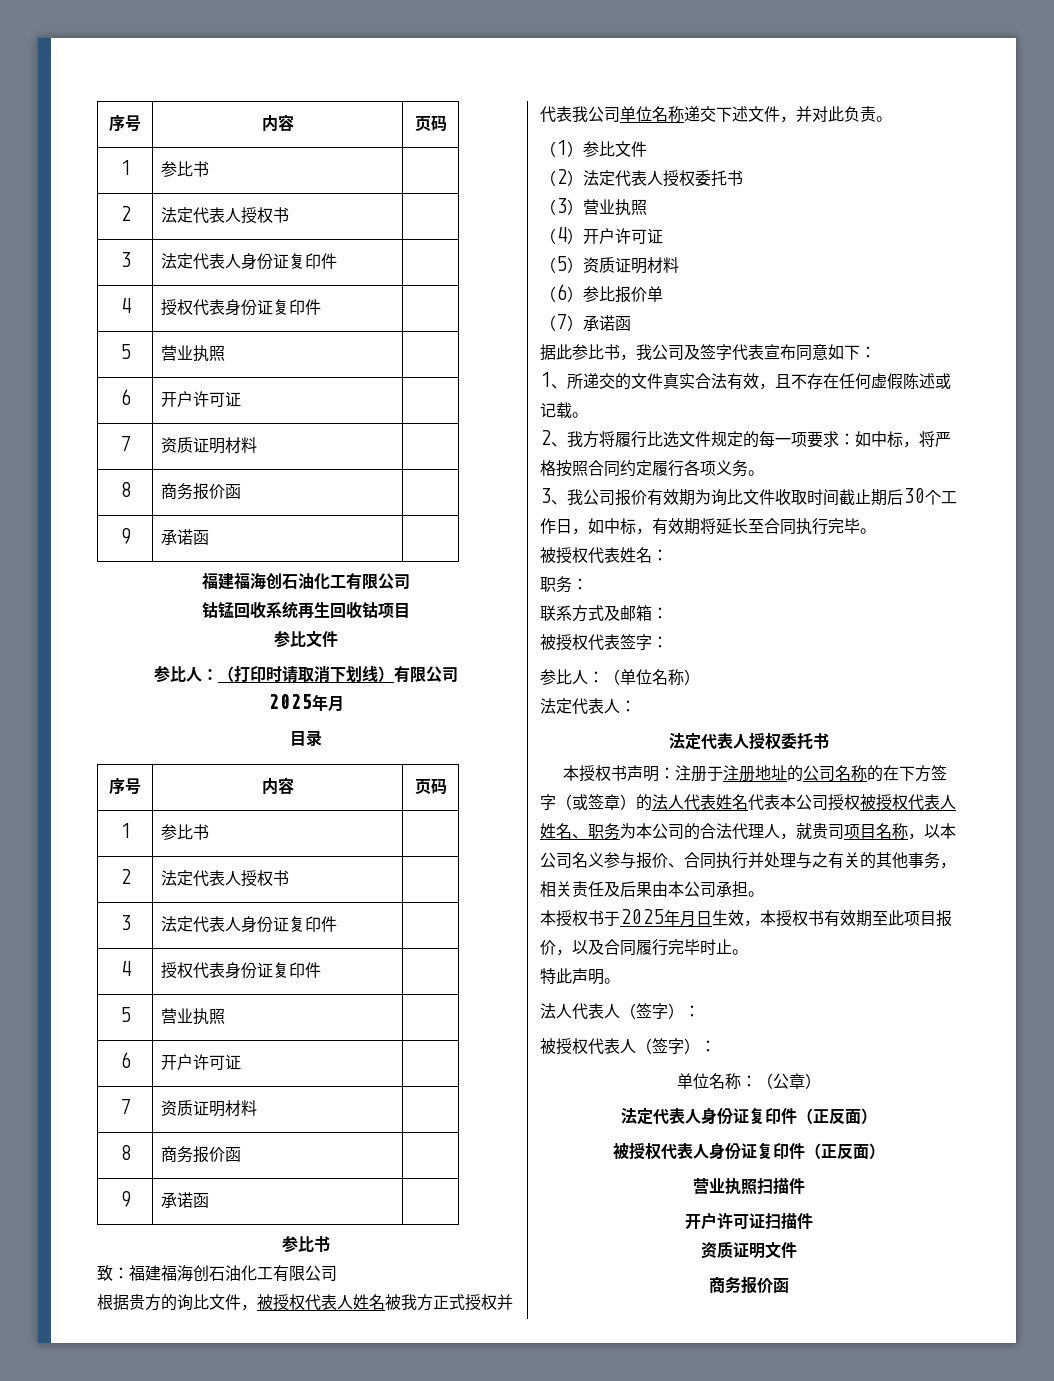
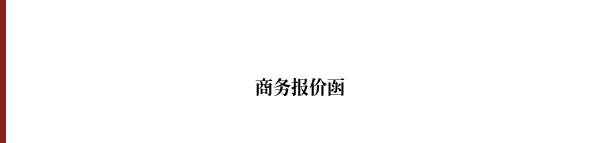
[109,115,141,132] [261,114,294,132] [414,115,447,132] [119,160,131,175] [160,161,209,177] [119,206,131,221] [160,207,289,224] [119,252,131,267] [160,253,337,270] [119,298,131,313] [160,299,321,316] [119,344,131,359] [160,345,225,362] [119,389,131,405] [160,391,241,407] [119,436,131,451] [160,437,257,454] [119,482,131,497] [160,483,241,500] [119,528,131,544] [160,529,209,545] [201,573,410,590] [201,601,410,619] [273,631,338,648] [153,665,458,683] [267,694,344,712] [289,730,322,747] [109,778,141,795] [261,777,294,795] [414,778,447,795] [119,823,131,838] [160,824,209,840] [119,869,131,884] [160,870,289,887] [119,915,131,930] [160,916,337,933] [119,961,131,976] [160,962,321,979] [119,1007,131,1022] [160,1008,225,1025] [119,1052,131,1068] [160,1054,241,1070] [119,1099,131,1114] [160,1100,257,1117] [119,1145,131,1160] [160,1146,241,1163] [119,1191,131,1207] [160,1192,209,1208] [281,1236,330,1253] [97,1265,337,1282] [97,1294,513,1311] [540,106,892,123] [540,140,647,157] [540,169,743,187] [540,198,647,216] [540,227,663,244] [540,256,679,274] [540,284,663,303] [540,314,631,331] [540,344,876,361] [540,372,951,390] [540,402,588,419] [540,430,951,448] [540,460,764,477] [540,488,957,506] [540,518,876,535] [540,547,668,564] [540,576,588,593] [540,605,668,622] [540,634,668,651] [540,669,700,685] [540,698,636,715] [668,732,829,750] [563,765,948,782] [540,794,956,811] [540,823,956,840] [540,852,956,869] [540,881,764,897] [540,909,952,927] [540,939,748,956] [540,968,620,985] [540,1003,700,1020] [540,1038,716,1055] [676,1073,821,1089] [620,1107,877,1125] [612,1142,885,1160] [692,1177,805,1195] [684,1212,813,1230] [700,1241,797,1259] 序号 | 内容 | 页码 // 1 | 参比书 | // 2 | 法定代表人授权书 | // 3 | 法定代表人身份证复印件 | // 4 | 授权代表身份证复印件 | // 5 | 营业执照 | // 6 | 开户许可证 | // 7 | 资质证明材料 | // 8 | 商务报价函 | // 9 | 承诺函 | // 福建福海创石油化工有限公司 // 钴锰回收系统再生回收钴项目 // 参比文件 // 参比人：（打印时请取消下划线）有限公司 // 2025年月 // 目录 // 序号 | 内容 | 页码 // 1 | 参比书 | // 2 | 法定代表人授权书 | // 3 | 法定代表人身份证复印件 | // 4 | 授权代表身份证复印件 | // 5 | 营业执照 | // 6 | 开户许可证 | // 7 | 资质证明材料 | // 8 | 商务报价函 | // 9 | 承诺函 | // 参比书 // 致：福建福海创石油化工有限公司 // 根据贵方的询比文件，被授权代表人姓名被我方正式授权并代表我公司单位名称递交下述文件，并对此负责。 // （1）参比文件 // （2）法定代表人授权委托书 // （3）营业执照 // （4）开户许可证 // （5）资质证明材料 // （6）参比报价单 // （7）承诺函 // 据此参比书，我公司及签字代表宣布同意如下： // 1、所递交的文件真实合法有效，且不存在任何虚假陈述或记载。 // 2、我方将履行比选文件规定的每一项要求：如中标，将严格按照合同约定履行各项义务。 // 3、我公司报价有效期为询比文件收取时间截止期后30个工作日，如中标，有效期将延长至合同执行完毕。 // 被授权代表姓名： // 职务： // 联系方式及邮箱： // 被授权代表签字： // 参比人：（单位名称） // 法定代表人： // 法定代表人授权委托书 // 本授权书声明：注册于注册地址的公司名称的在下方签字（或签章）的法人代表姓名代表本公司授权被授权代表人姓名、职务为本公司的合法代理人，就贵司项目名称，以本公司名义参与报价、合同执行并处理与之有关的其他事务，相关责任及后果由本公司承担。 // 本授权书于2025年月日生效，本授权书有效期至此项目报价，以及合同履行完毕时止。 // 特此声明。 // 法人代表人（签字）： // 被授权代表人（签字）： // 单位名称：（公章） // 法定代表人身份证复印件（正反面） // 被授权代表人身份证复印件（正反面） // 营业执照扫描件 // 开户许可证扫描件 // 资质证明文件 // -> (255, 87) none

